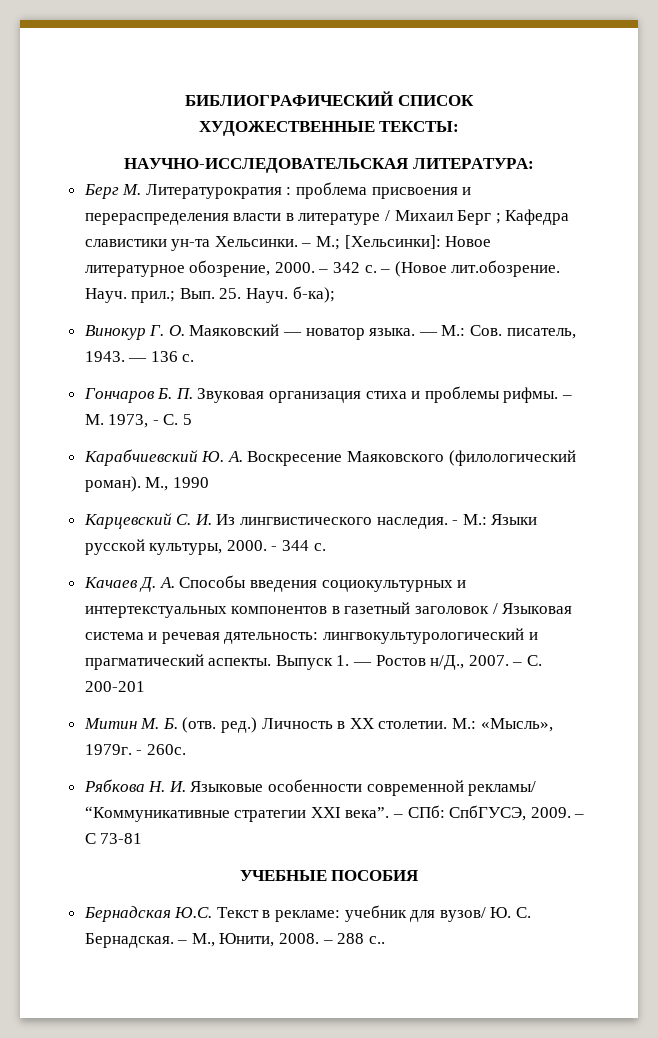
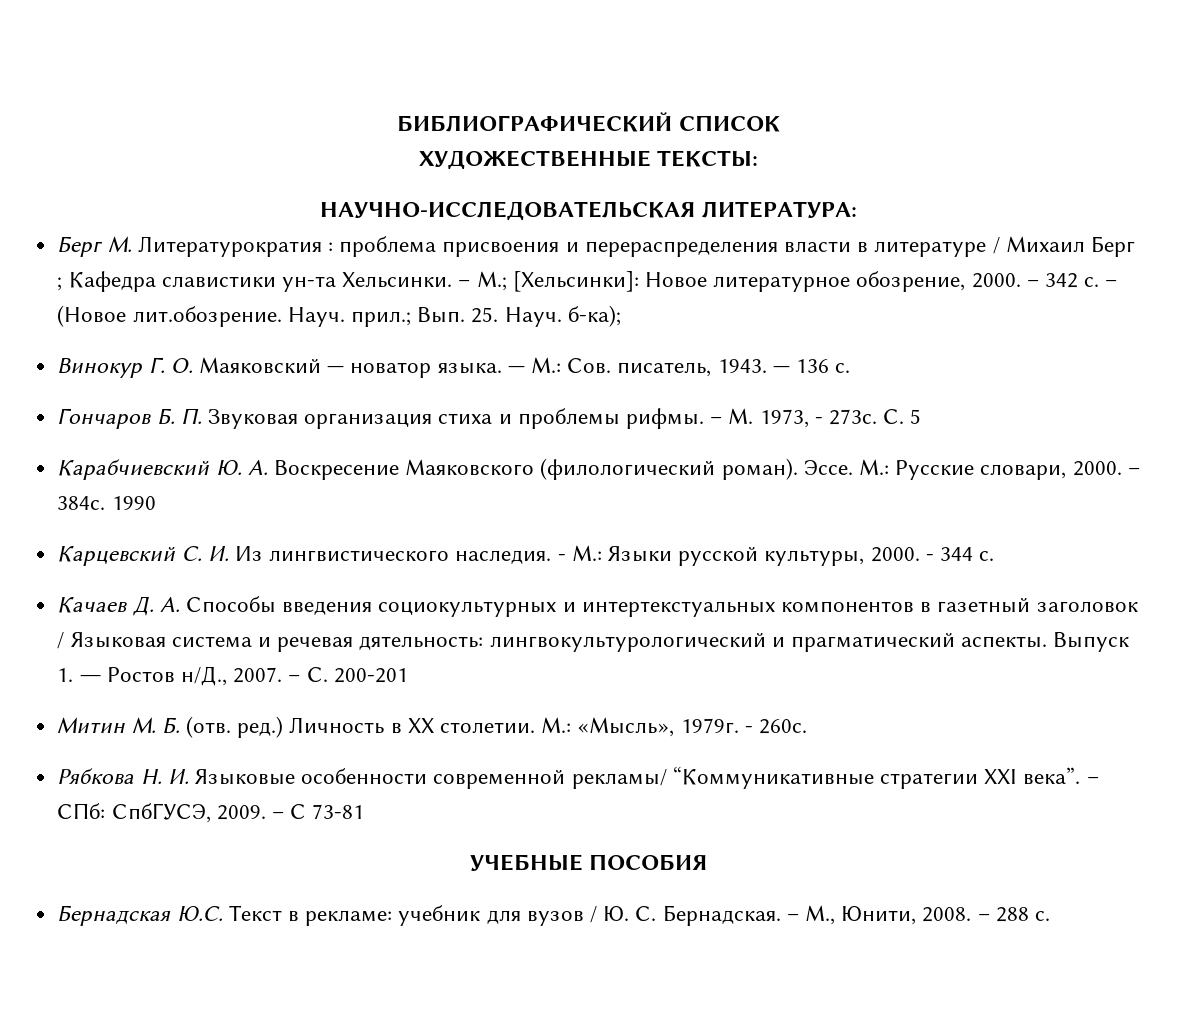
(159, 422) none -> [829,409,878,425] 273с.
[145,477,169,491] М., -> [803,459,1140,480] [57,496,106,510] Эссе. М.: Русские словари, 2000. – 384с.
[439,907,486,922] вузов/ -> [526,906,597,926] вузов /
[368,936,385,944] с.. -> [1035,911,1051,921] с.

